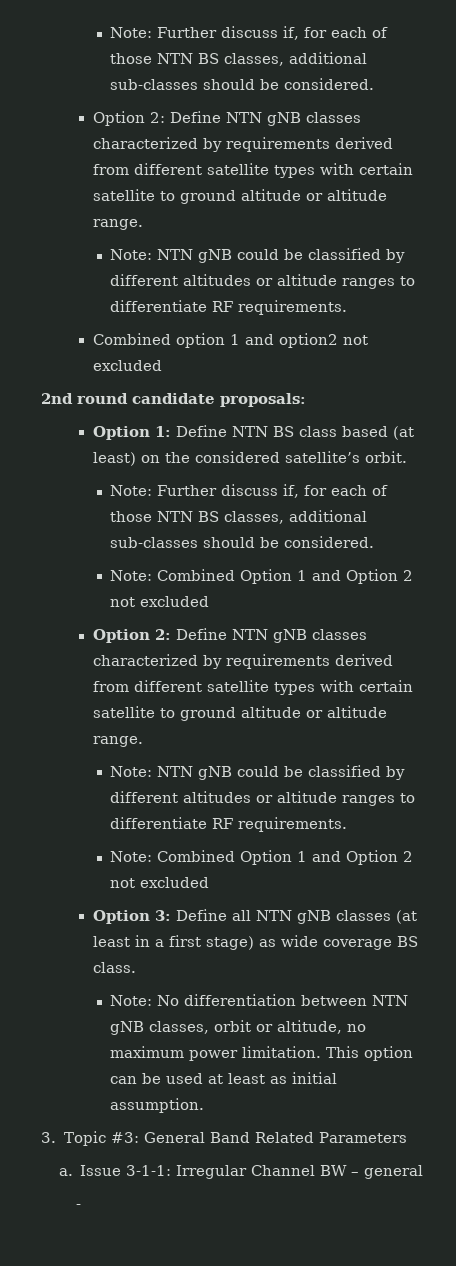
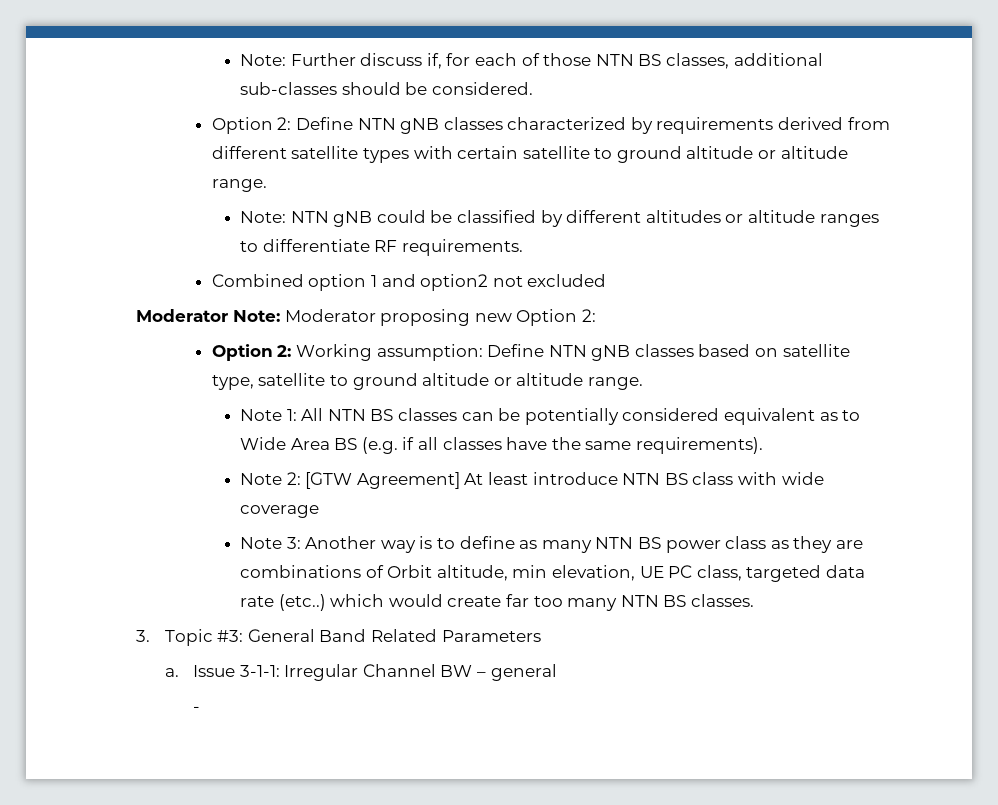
[41,393,307,407] [92,425,414,440] [92,451,407,466] [110,484,389,498] [110,510,368,524] [110,536,375,548] [110,569,414,584] [110,596,210,607] [92,628,367,643] [92,654,393,669] [92,680,413,695] [92,706,387,721] [92,736,143,747] [110,765,406,780] [110,791,416,806] [110,817,348,832] [110,850,414,865] [110,877,210,888] [92,909,417,924] [92,935,418,950] [92,962,136,973] [110,994,409,1006] [110,1020,367,1035] [110,1046,414,1061] [110,1072,338,1084] [110,1098,205,1113] 2nd round candidate proposals: // Option 1: Define NTN BS class based (at least) on the considered satellite’s orbit. // Note: Further discuss if, for each of those NTN BS classes, additional sub-classes should be considered. // Note: Combined Option 1 and Option 2 not excluded // Option 2: Define NTN gNB classes characterized by requirements derived from different satellite types with certain satellite to ground altitude or altitude range. // Note: NTN gNB could be classified by different altitudes or altitude ranges to differentiate RF requirements. // Note: Combined Option 1 and Option 2 not excluded // Option 3: Define all NTN gNB classes (at least in a first stage) as wide coverage BS class. // Note: No differentiation between NTN gNB classes, orbit or altitude, no maximum power limitation. This option can be used at least as initial assumption. -> [136,309,596,326] [211,344,850,361] [211,373,643,390] [240,408,861,425] [240,437,764,454] [240,472,824,489] [240,505,320,518] [240,536,863,553] [240,565,866,582] [240,594,755,611] Moderator Note: Moderator proposing new Option 2: // Option 2: Working assumption: Define NTN gNB classes based on satellite type, satellite to ground altitude or altitude range. // Note 1: All NTN BS classes can be potentially considered equivalent as to Wide Area BS (e.g. if all classes have the same requirements). // Note 2: [GTW Agreement] At least introduce NTN BS class with wide coverage // Note 3: Another way is to define as many NTN BS power class as they are combinations of Orbit altitude, min elevation, UE PC class, targeted data rate (etc..) which would create far too many NTN BS classes.

